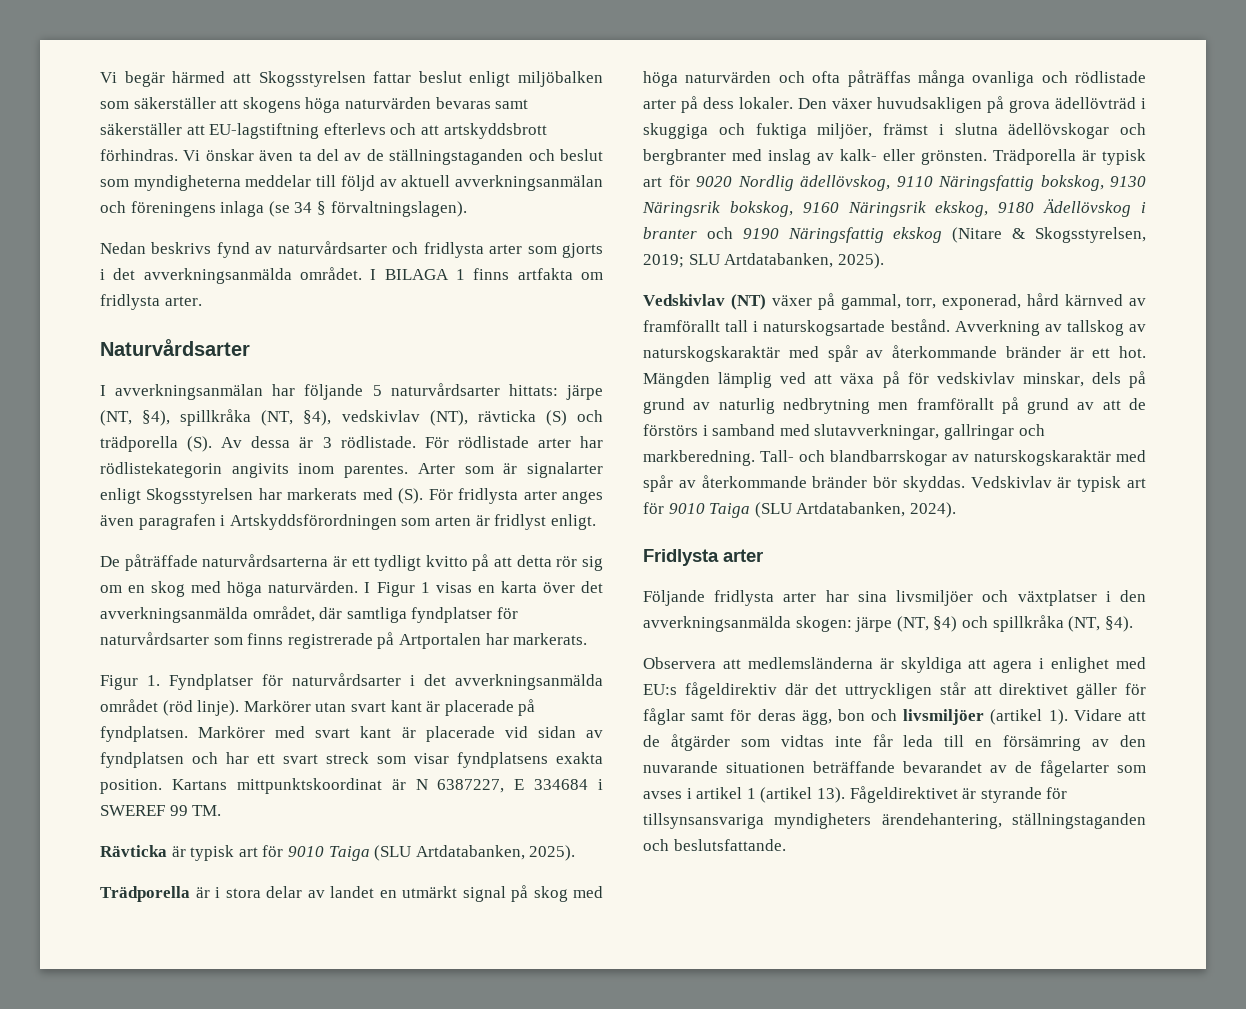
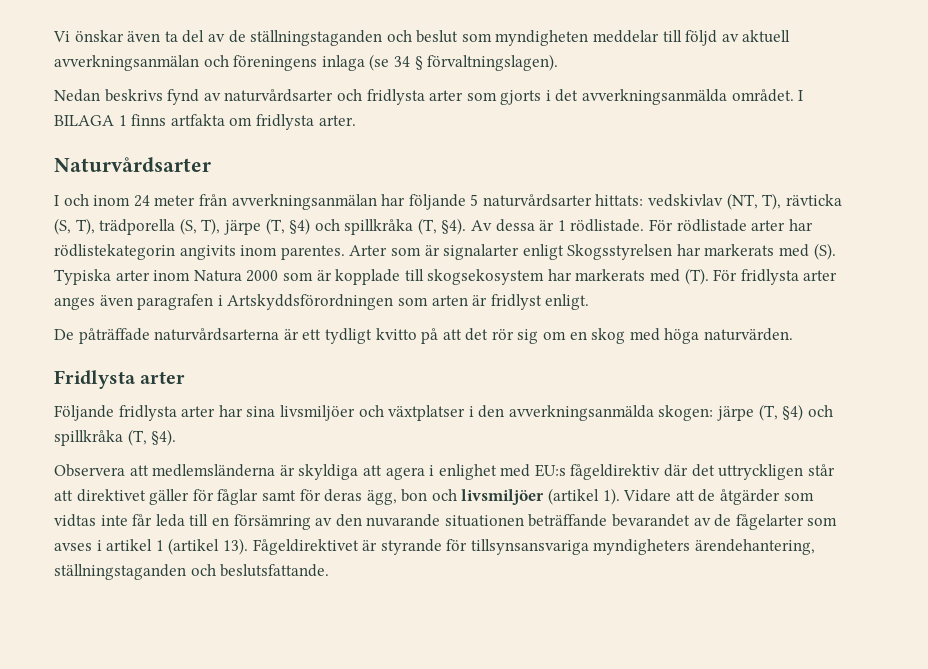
[100,71,603,87] [100,97,529,113] [100,123,547,139] [100,149,201,161] Vi begär härmed att Skogsstyrelsen fattar beslut enligt miljöbalken som säkerställer att skogens höga naturvärden bevaras samt säkerställer att EU-lagstiftning efterlevs och att artskyddsbrott förhindras. Vi -> [53,31,70,42] Vi
[133,175,241,191] myndigheterna -> [495,30,589,46] myndigheten
(106, 390) none -> [63,194,227,207] och inom 24 meter från
[566,385,604,400] [100,409,603,426] [100,436,213,452] järpe (NT, §4), spillkråka (NT, §4), vedskivlav (NT), rävticka (S) och trädporella (S). -> [648,193,842,210] [54,218,467,235] vedskivlav (NT, T), rävticka (S, T), trädporella (S, T), järpe (T, §4) och spillkråka (T, §4).
[322,437,332,448] 3 -> [557,220,566,231] 1
(424, 496) none -> [54,268,709,285] Typiska arter inom Natura 2000 som är kopplade till skogsekosystem har markerats med (T).
[516,555,552,567] detta -> [465,328,489,341] det
[364,581,604,597] [100,606,518,623] [100,632,588,649] [100,673,603,690] [100,699,536,716] [100,726,603,742] [100,752,603,768] [100,778,603,794] [100,805,222,816] [100,845,576,861] [100,885,603,902] [643,70,1146,87] [643,96,1146,113] [643,123,1146,139] [643,149,1146,165] [643,175,1146,191] [642,199,1146,217] [643,227,1146,243] [643,253,884,269] [643,293,1146,310] [643,319,1146,336] [643,345,1146,362] [643,371,1146,388] [643,397,1146,414] [643,424,1045,440] [643,450,1146,466] [643,475,1146,492] [643,502,956,518] I Figur 1 visas en karta över det avverkningsanmälda området, där samtliga fyndplatser för naturvårdsarter som finns registrerade på Artportalen har markerats. // Figur 1. Fyndplatser för naturvårdsarter i det avverkningsanmälda området (röd linje). Markörer utan svart kant är placerade på fyndplatsen. Markörer med svart kant är placerade vid sidan av fyndplatsen och har ett svart streck som visar fyndplatsens exakta position. Kartans mittpunktskoordinat är N 6387227, E 334684 i SWEREF 99 TM. // Rävticka är typisk art för 9010 Taiga (SLU Artdatabanken, 2025). // Trädporella är i stora delar av landet en utmärkt signal på skog med höga naturvärden och ofta påträffas många ovanliga och rödlistade arter på dess lokaler. Den växer huvudsakligen på grova ädellövträd i skuggiga och fuktiga miljöer, främst i slutna ädellövskogar och bergbranter med inslag av kalk- eller grönsten. Trädporella är typisk art för 9020 Nordlig ädellövskog, 9110 Näringsfattig bokskog, 9130 Näringsrik bokskog, 9160 Näringsrik ekskog, 9180 Ädellövskog i branter och 9190 Näringsfattig ekskog (Nitare & Skogsstyrelsen, 2019; SLU Artdatabanken, 2025). // Vedskivlav (NT) växer på gammal, torr, exponerad, hård kärnved av framförallt tall i naturskogsartade bestånd. Avverkning av tallskog av naturskogskaraktär med spår av återkommande bränder är ett hot. Mängden lämplig ved att växa på för vedskivlav minskar, dels på grund av naturlig nedbrytning men framförallt på grund av att de förstörs i samband med slutavverkningar, gallringar och markberedning. Tall- och blandbarrskogar av naturskogskaraktär med spår av återkommande bränder bör skyddas. Vedskivlav är typisk art för 9010 Taiga (SLU Artdatabanken, 2024). -> (794, 334) none
[896,615,1101,632] (NT, §4) och spillkråka (NT, -> [758,404,833,421] [54,429,147,446] (T, §4) och spillkråka (T,

